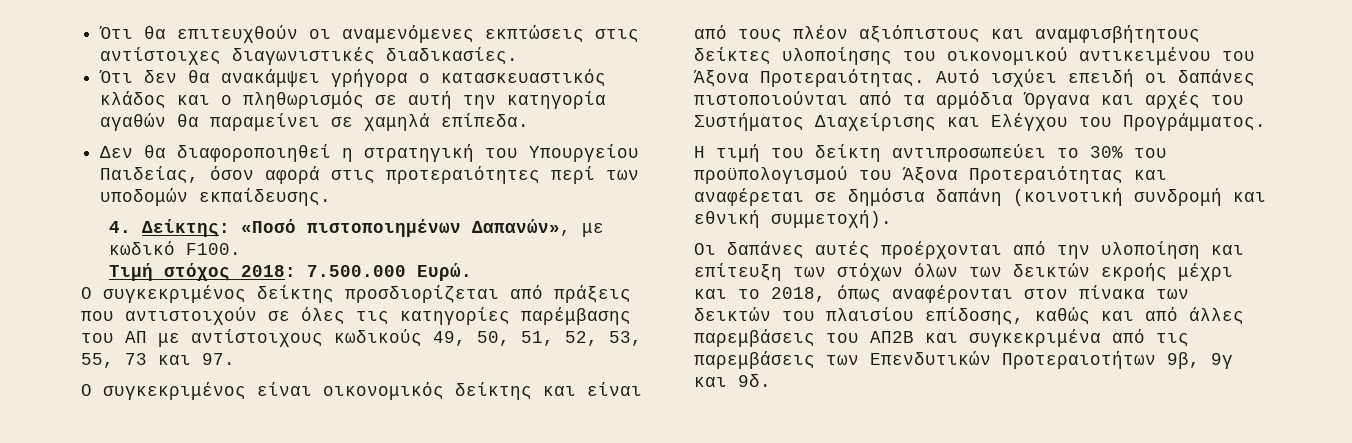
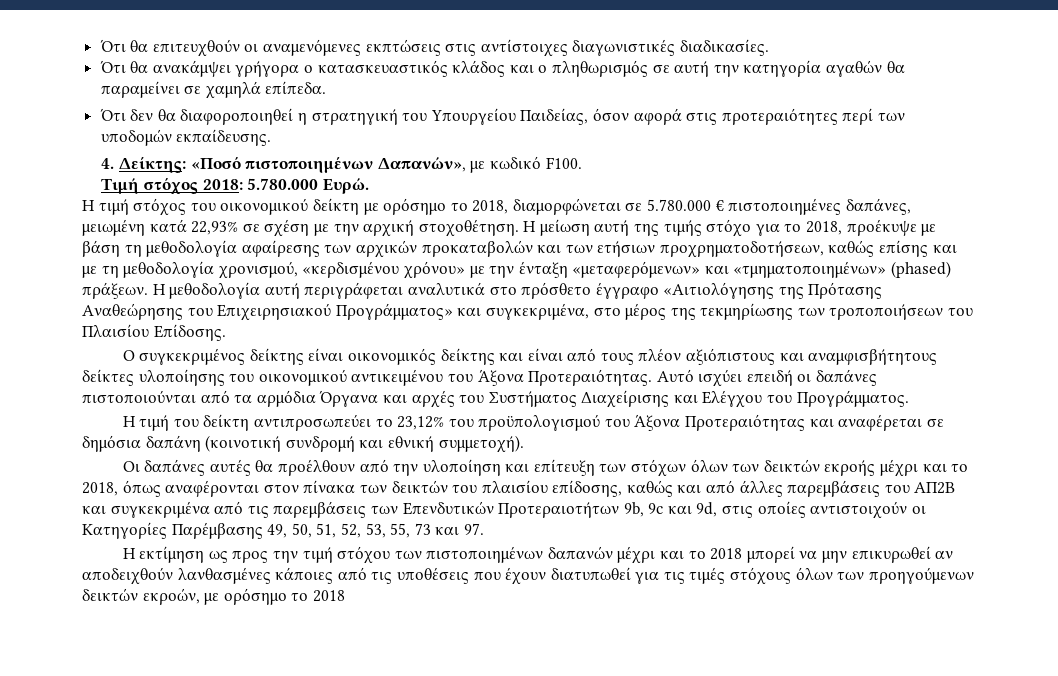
[144,70,178,83] δεν -> (126, 66) none
[100,146,134,158] Δεν -> [99,108,154,121] Ότι δεν
[307,265,407,277] 7.500.000 -> [247,178,319,190] 5.780.000
[81,285,631,303] [81,307,631,325] [81,329,642,347] [81,353,235,368] [81,382,246,400] Ο συγκεκριμένος δείκτης προσδιορίζεται από πράξεις που αντιστοιχούν σε όλες τις κατηγορίες παρέμβασης του ΑΠ με αντίστοιχους κωδικούς 49, 50, 51, 52, 53, 55, 73 και 97. // Ο συγκεκριμένος -> [82,198,911,216] [82,219,937,237] [82,240,957,258] [82,261,952,279] [82,282,883,299] [82,303,974,321] [82,324,226,341] [122,348,304,365] Η τιμή στόχος του οικονομικού δείκτη με ορόσημο το 2018, διαμορφώνεται σε 5.780.000 € πιστοποιημένες δαπάνες, μειωμένη κατά 22,93% σε σχέση με την αρχική στοχοθέτηση. Η μείωση αυτή της τιμής στόχο για το 2018, προέκυψε με βάση τη μεθοδολογία αφαίρεσης των αρχικών προκαταβολών και των ετήσιων προχρηματοδοτήσεων, καθώς επίσης και με τη μεθοδολογία χρονισμού, «κερδισμένου χρόνου» με την ένταξη «μεταφερόμενων» και «τμηματοποιημένων» (phased) πράξεων. Η μεθοδολογία αυτή περιγράφεται αναλυτικά στο πρόσθετο έγγραφο «Αιτιολόγησης της Πρότασης Αναθεώρησης του Επιχειρησιακού Προγράμματος» και συγκεκριμένα, στο μέρος της τεκμηρίωσης των τροποποιήσεων του Πλαισίου Επίδοσης. // Ο συγκεκριμένος δείκτης
[1090,146,1123,158] 30% -> [397,416,445,430] 23,12%
[881,241,1002,259] προέρχονται -> [255,459,355,476] θα προέλθουν
[1167,352,1233,369] [694,374,771,387] 9β, 9γ και 9δ. -> [623,501,926,519] [82,522,484,539] [122,546,954,564] [82,567,974,585] [82,588,345,605] 9b, 9c και 9d, στις οποίες αντιστοιχούν οι Κατηγορίες Παρέμβασης 49, 50, 51, 52, 53, 55, 73 και 97. // Η εκτίμηση ως προς την τιμή στόχου των πιστοποιημένων δαπανών μέχρι και το 2018 μπορεί να μην επικυρωθεί αν αποδειχθούν λανθασμένες κάποιες από τις υποθέσεις που έχουν διατυπωθεί για τις τιμές στόχους όλων των προηγούμενων δεικτών εκροών, με ορόσημο το 2018

